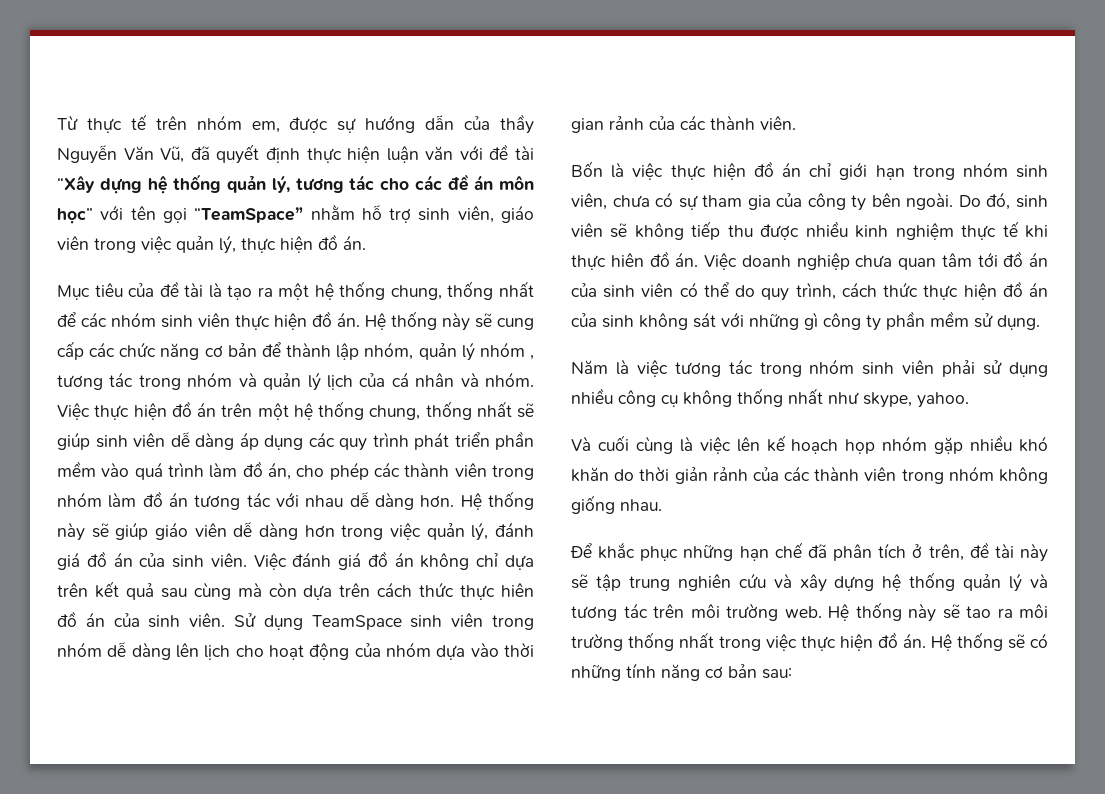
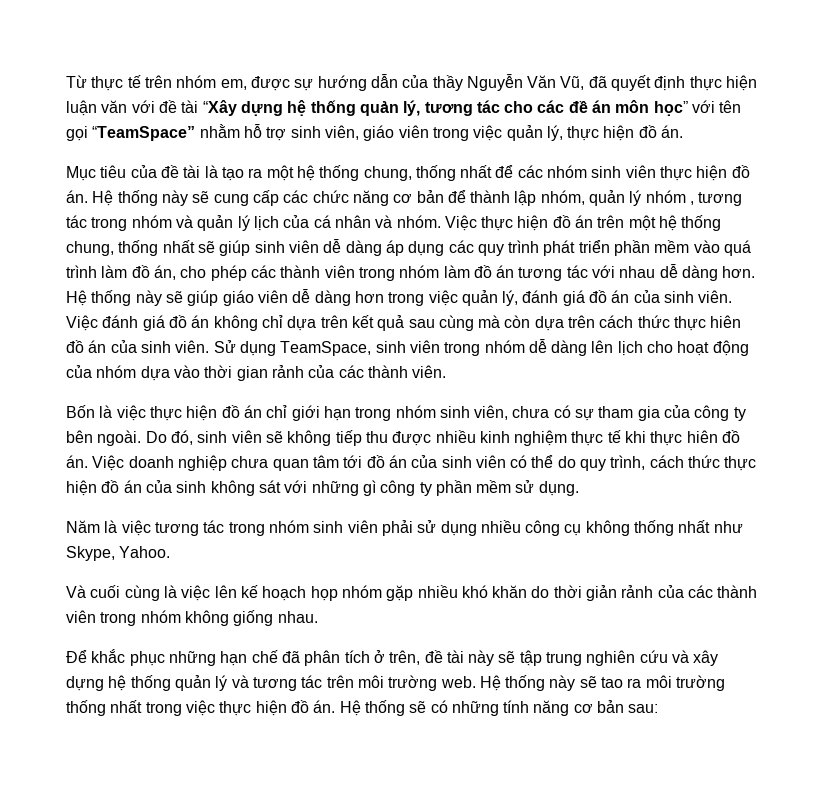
[311,615,402,630] TeamSpace -> [280,341,372,356] TeamSpace,
[863,392,969,408] skype, yahoo. -> [66,546,171,561] Skype, Yahoo.

